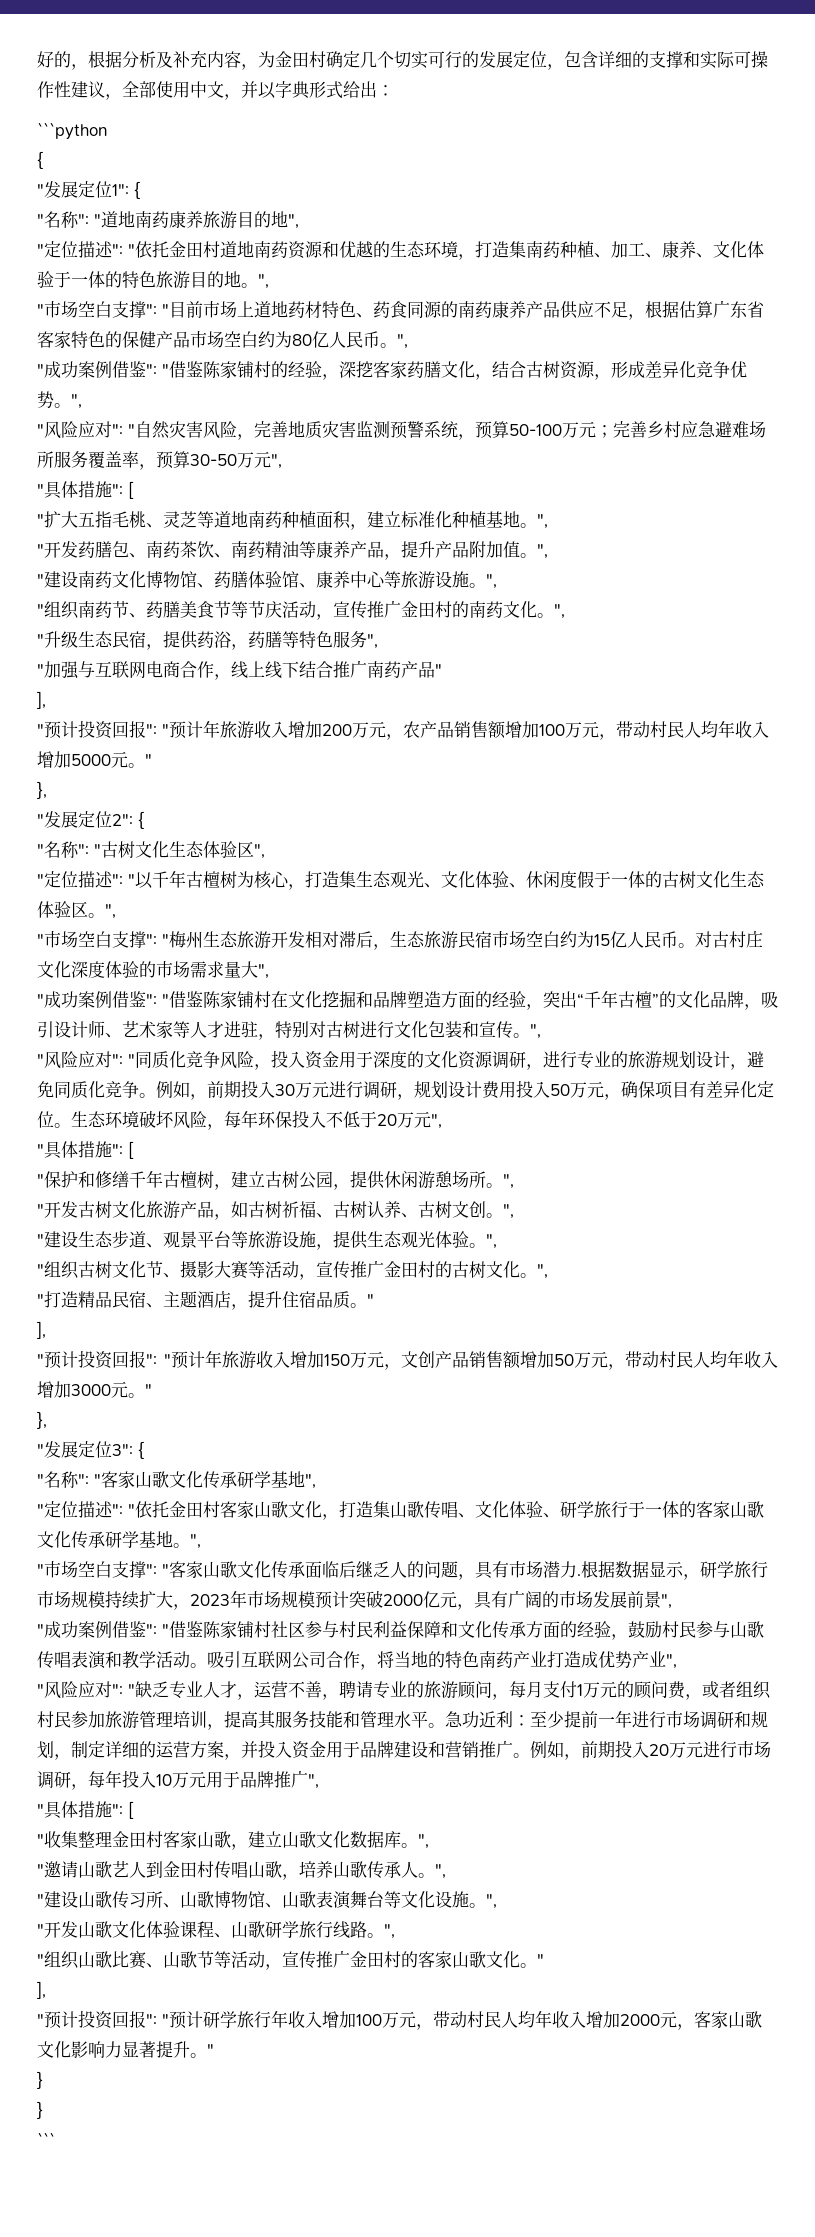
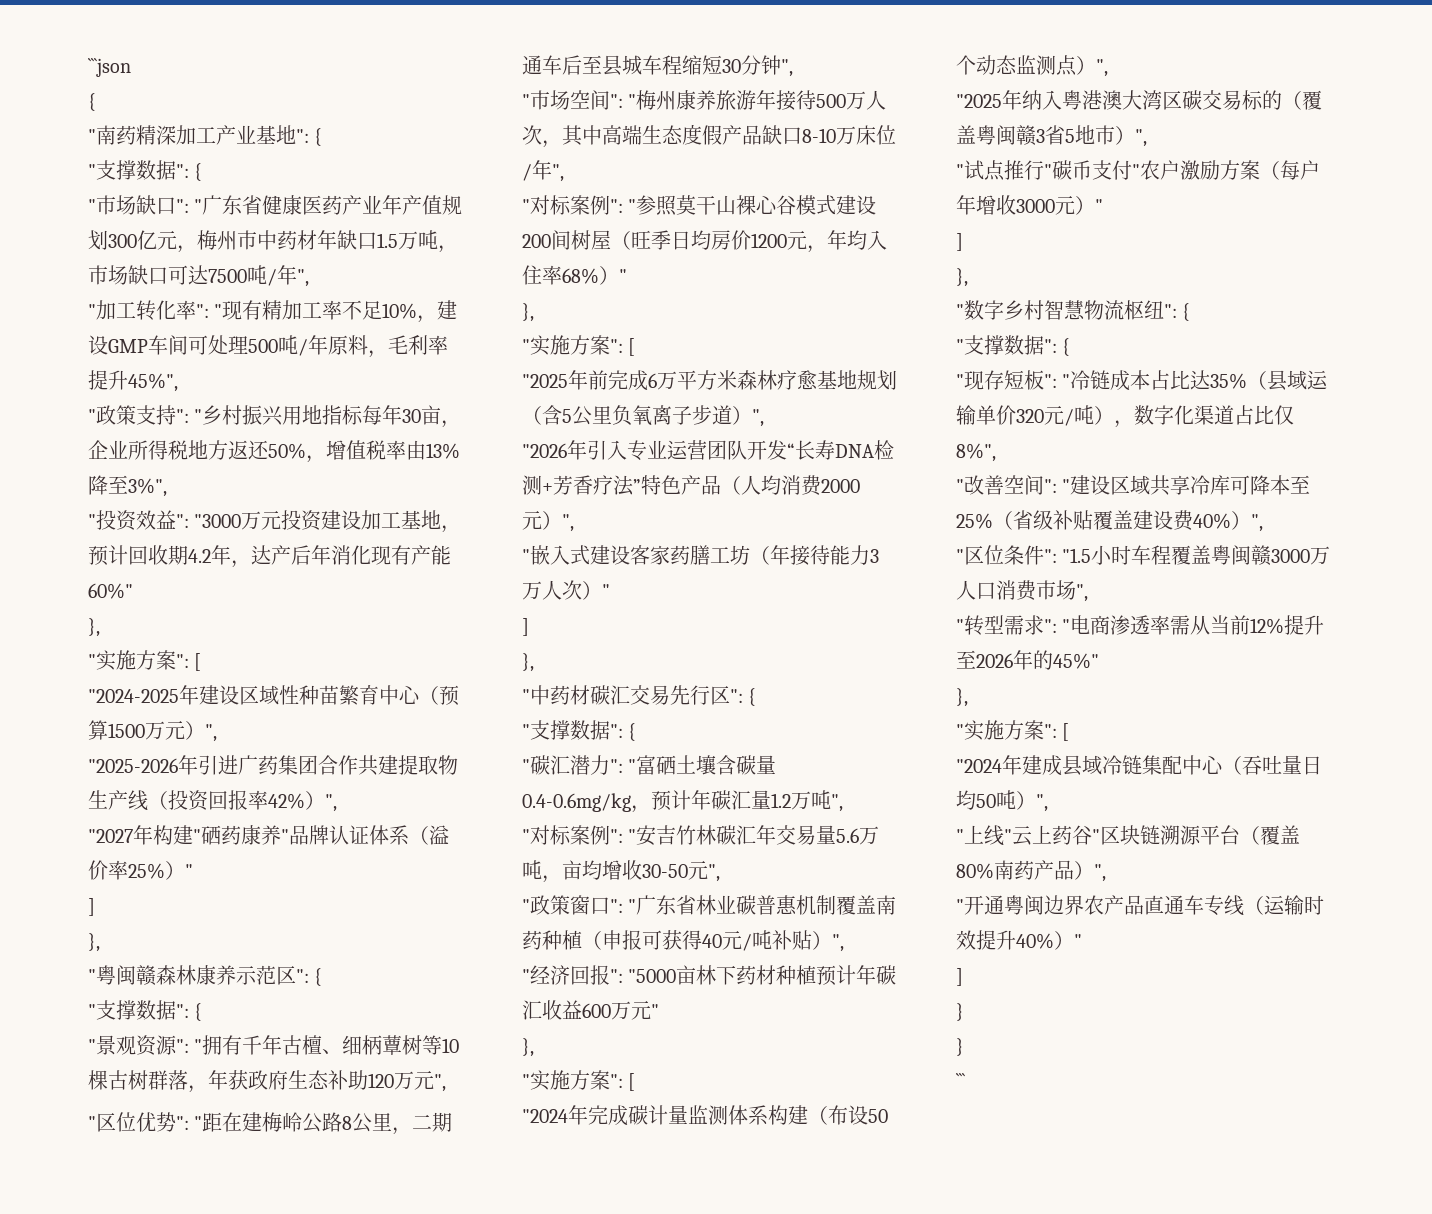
[37,50,768,70] [37,81,394,100] [37,122,108,140] [37,151,43,169] [37,181,140,199] [37,211,299,229] [37,241,764,260] [37,271,269,289] [37,300,764,320] [37,331,408,349] [37,361,747,380] [37,391,82,409] [37,421,766,440] [37,451,282,470] [37,481,134,499] [37,511,548,530] [37,541,548,560] [37,571,497,589] [37,600,565,620] [37,631,378,650] [37,660,442,680] [37,691,46,709] [37,720,769,740] [37,751,152,768] [37,781,47,799] [37,811,144,829] [37,841,265,859] [37,870,765,890] [37,901,116,919] [37,930,763,950] [37,961,269,979] [37,990,778,1010] [37,1020,541,1040] [37,1050,764,1070] [37,1080,774,1100] [37,1110,442,1130] [37,1141,134,1159] [37,1170,514,1190] [37,1201,514,1220] [37,1230,497,1250] [37,1260,548,1280] [37,1291,374,1310] [37,1321,46,1339] [37,1350,778,1370] [37,1381,152,1398] [37,1411,47,1429] [37,1441,144,1459] [37,1471,316,1489] [37,1501,764,1520] [37,1531,201,1549] [37,1561,768,1580] [37,1590,672,1610] [37,1621,764,1640] [37,1651,677,1670] [37,1681,771,1700] [37,1710,768,1730] [37,1740,771,1760] [37,1770,319,1790] [37,1801,134,1819] [37,1831,429,1850] [37,1861,446,1880] [37,1891,497,1909] [37,1921,395,1939] [37,1950,544,1970] [37,1981,46,1999] [37,2010,762,2030] [37,2041,214,2058] 好的，根据分析及补充内容，为金田村确定几个切实可行的发展定位，包含详细的支撑和实际可操作性建议，全部使用中文，并以字典形式给出： // ```python // { // "发展定位1": { // "名称": "道地南药康养旅游目的地", // "定位描述": "依托金田村道地南药资源和优越的生态环境，打造集南药种植、加工、康养、文化体验于一体的特色旅游目的地。", // "市场空白支撑": "目前市场上道地药材特色、药食同源的南药康养产品供应不足，根据估算广东省客家特色的保健产品市场空白约为80亿人民币。", // "成功案例借鉴": "借鉴陈家铺村的经验，深挖客家药膳文化，结合古树资源，形成差异化竞争优势。", // "风险应对": "自然灾害风险，完善地质灾害监测预警系统，预算50-100万元；完善乡村应急避难场所服务覆盖率，预算30-50万元", // "具体措施": [ // "扩大五指毛桃、灵芝等道地南药种植面积，建立标准化种植基地。", // "开发药膳包、南药茶饮、南药精油等康养产品，提升产品附加值。", // "建设南药文化博物馆、药膳体验馆、康养中心等旅游设施。", // "组织南药节、药膳美食节等节庆活动，宣传推广金田村的南药文化。", // "升级生态民宿，提供药浴，药膳等特色服务", // "加强与互联网电商合作，线上线下结合推广南药产品" // ], // "预计投资回报": "预计年旅游收入增加200万元，农产品销售额增加100万元，带动村民人均年收入增加5000元。" // }, // "发展定位2": { // "名称": "古树文化生态体验区", // "定位描述": "以千年古檀树为核心，打造集生态观光、文化体验、休闲度假于一体的古树文化生态体验区。", // "市场空白支撑": "梅州生态旅游开发相对滞后，生态旅游民宿市场空白约为15亿人民币。对古村庄文化深度体验的市场需求量大", // "成功案例借鉴": "借鉴陈家铺村在文化挖掘和品牌塑造方面的经验，突出“千年古檀”的文化品牌，吸引设计师、艺术家等人才进驻，特别对古树进行文化包装和宣传。", // "风险应对": "同质化竞争风险，投入资金用于深度的文化资源调研，进行专业的旅游规划设计，避免同质化竞争。例如，前期投入30万元进行调研，规划设计费用投入50万元，确保项目有差异化定位。生态环境破坏风险，每年环保投入不低于20万元", // "具体措施": [ // "保护和修缮千年古檀树，建立古树公园，提供休闲游憩场所。", // "开发古树文化旅游产品，如古树祈福、古树认养、古树文创。", // "建设生态步道、观景平台等旅游设施，提供生态观光体验。", // "组织古树文化节、摄影大赛等活动，宣传推广金田村的古树文化。", // "打造精品民宿、主题酒店，提升住宿品质。" // ], // "预计投资回报": "预计年旅游收入增加150万元，文创产品销售额增加50万元，带动村民人均年收入增加3000元。" // }, // "发展定位3": { // "名称": "客家山歌文化传承研学基地", // "定位描述": "依托金田村客家山歌文化，打造集山歌传唱、文化体验、研学旅行于一体的客家山歌文化传承研学基地。", // "市场空白支撑": "客家山歌文化传承面临后继乏人的问题，具有市场潜力.根据数据显示，研学旅行市场规模持续扩大，2023年市场规模预计突破2000亿元，具有广阔的市场发展前景", // "成功案例借鉴": "借鉴陈家铺村社区参与村民利益保障和文化传承方面的经验，鼓励村民参与山歌传唱表演和教学活动。吸引互联网公司合作，将当地的特色南药产业打造成优势产业", // "风险应对": "缺乏专业人才，运营不善，聘请专业的旅游顾问，每月支付1万元的顾问费，或者组织村民参加旅游管理培训，提高其服务技能和管理水平。急功近利：至少提前一年进行市场调研和规划，制定详细的运营方案，并投入资金用于品牌建设和营销推广。例如，前期投入20万元进行市场调研，每年投入10万元用于品牌推广", // "具体措施": [ // "收集整理金田村客家山歌，建立山歌文化数据库。", // "邀请山歌艺人到金田村传唱山歌，培养山歌传承人。", // "建设山歌传习所、山歌博物馆、山歌表演舞台等文化设施。", // "开发山歌文化体验课程、山歌研学旅行线路。", // "组织山歌比赛、山歌节等活动，宣传推广金田村的客家山歌文化。" // ], // "预计投资回报": "预计研学旅行年收入增加100万元，带动村民人均年收入增加2000元，客家山歌文化影响力显著提升。" -> [88,58,131,77] [88,93,96,111] [88,125,323,146] [88,160,203,181] [88,195,463,215] [88,230,458,253] [88,265,309,287] [88,300,458,323] [88,335,448,358] [88,370,178,392] [88,405,462,428] [88,440,460,463] [88,475,167,497] [88,510,462,533] [88,545,451,568] [88,583,133,599] [88,618,100,637] [88,650,202,671] [88,685,459,706] [88,720,217,742] [88,755,458,776] [88,790,337,812] [88,825,449,845] [88,860,193,880] [88,898,95,916] [88,933,100,952] [88,965,323,986] [88,1000,203,1021] [88,1035,460,1056] [88,1070,446,1093] [88,1112,453,1135] [522,55,793,77] [522,90,887,111] [522,124,896,148] [522,160,564,182] [522,195,877,216] [522,230,887,253] [522,265,627,285] [522,303,534,322] [522,335,636,356] [522,370,897,391] [522,405,764,427] [522,440,894,461] [522,475,860,496] [522,511,574,532] [522,545,879,566] [522,580,610,600] [522,618,529,636] [522,653,534,672] [522,685,757,706] [522,720,637,741] [522,755,777,775] [522,790,843,813] [522,825,880,846] [522,860,720,883] [522,895,897,915] [522,930,844,952] [522,965,897,986] [522,1000,659,1020] [522,1038,534,1057] [522,1070,636,1091] [522,1105,888,1126] [956,55,1108,77] [956,90,1322,110] [956,125,1147,147] [956,160,1320,181] [956,195,1103,215] [956,233,963,251] [956,268,968,287] [956,300,1191,321] [956,335,1071,356] [956,370,1329,391] [956,405,1294,428] [956,443,996,462] [956,475,1311,496] [956,510,1263,532] [956,545,1331,566] [956,580,1088,602] [956,615,1325,636] [956,650,1099,670] [956,688,968,707] [956,720,1070,741] [956,755,1322,776] [956,790,1048,812] [956,825,1300,846] [956,860,1106,882] [956,895,1324,916] [956,930,1082,950] [956,968,963,986] ```json // { // "南药精深加工产业基地": { // "支撑数据": { // "市场缺口": "广东省健康医药产业年产值规划300亿元，梅州市中药材年缺口1.5万吨，市场缺口可达7500吨/年", // "加工转化率": "现有精加工率不足10%，建设GMP车间可处理500吨/年原料，毛利率提升45%", // "政策支持": "乡村振兴用地指标每年30亩，企业所得税地方返还50%，增值税率由13%降至3%", // "投资效益": "3000万元投资建设加工基地，预计回收期4.2年，达产后年消化现有产能60%" // }, // "实施方案": [ // "2024-2025年建设区域性种苗繁育中心（预算1500万元）", // "2025-2026年引进广药集团合作共建提取物生产线（投资回报率42%）", // "2027年构建"硒药康养"品牌认证体系（溢价率25%）" // ] // }, // "粤闽赣森林康养示范区": { // "支撑数据": { // "景观资源": "拥有千年古檀、细柄蕈树等10棵古树群落，年获政府生态补助120万元", // "区位优势": "距在建梅岭公路8公里，二期通车后至县城车程缩短30分钟", // "市场空间": "梅州康养旅游年接待500万人次，其中高端生态度假产品缺口8-10万床位/年", // "对标案例": "参照莫干山裸心谷模式建设200间树屋（旺季日均房价1200元，年均入住率68%）" // }, // "实施方案": [ // "2025年前完成6万平方米森林疗愈基地规划（含5公里负氧离子步道）", // "2026年引入专业运营团队开发“长寿DNA检测+芳香疗法”特色产品（人均消费2000元）", // "嵌入式建设客家药膳工坊（年接待能力3万人次）" // ] // }, // "中药材碳汇交易先行区": { // "支撑数据": { // "碳汇潜力": "富硒土壤含碳量0.4-0.6mg/kg，预计年碳汇量1.2万吨", // "对标案例": "安吉竹林碳汇年交易量5.6万吨，亩均增收30-50元", // "政策窗口": "广东省林业碳普惠机制覆盖南药种植（申报可获得40元/吨补贴）", // "经济回报": "5000亩林下药材种植预计年碳汇收益600万元" // }, // "实施方案": [ // "2024年完成碳计量监测体系构建（布设50个动态监测点）", // "2025年纳入粤港澳大湾区碳交易标的（覆盖粤闽赣3省5地市）", // "试点推行"碳币支付"农户激励方案（每户年增收3000元）" // ] // }, // "数字乡村智慧物流枢纽": { // "支撑数据": { // "现存短板": "冷链成本占比达35%（县域运输单价320元/吨），数字化渠道占比仅8%", // "改善空间": "建设区域共享冷库可降本至25%（省级补贴覆盖建设费40%）", // "区位条件": "1.5小时车程覆盖粤闽赣3000万人口消费市场", // "转型需求": "电商渗透率需从当前12%提升至2026年的45%" // }, // "实施方案": [ // "2024年建成县域冷链集配中心（吞吐量日均50吨）", // "上线"云上药谷"区块链溯源平台（覆盖80%南药产品）", // "开通粤闽边界农产品直通车专线（运输时效提升40%）" // ]

